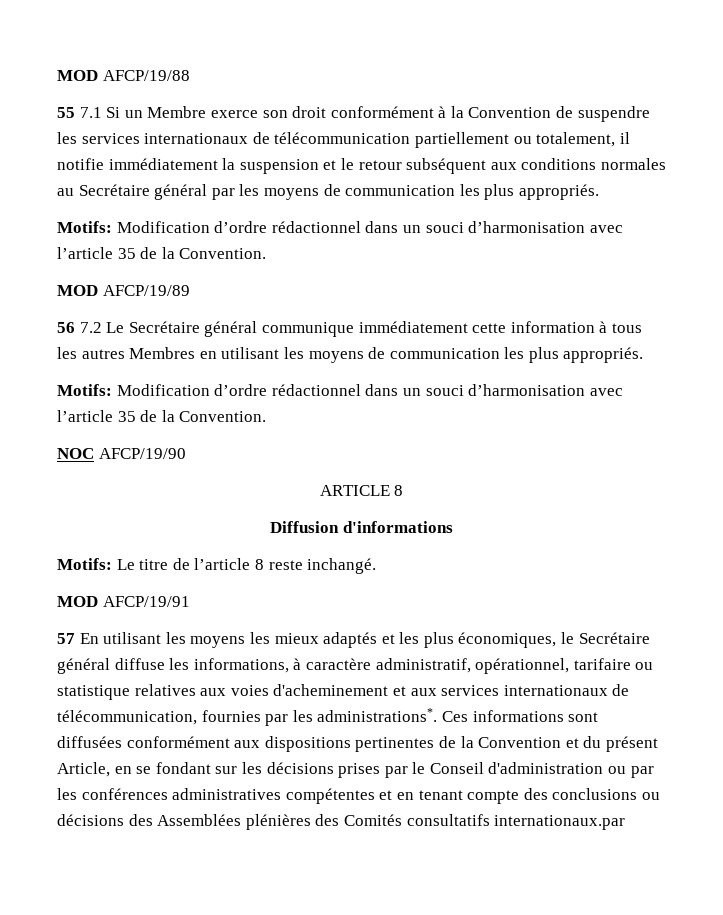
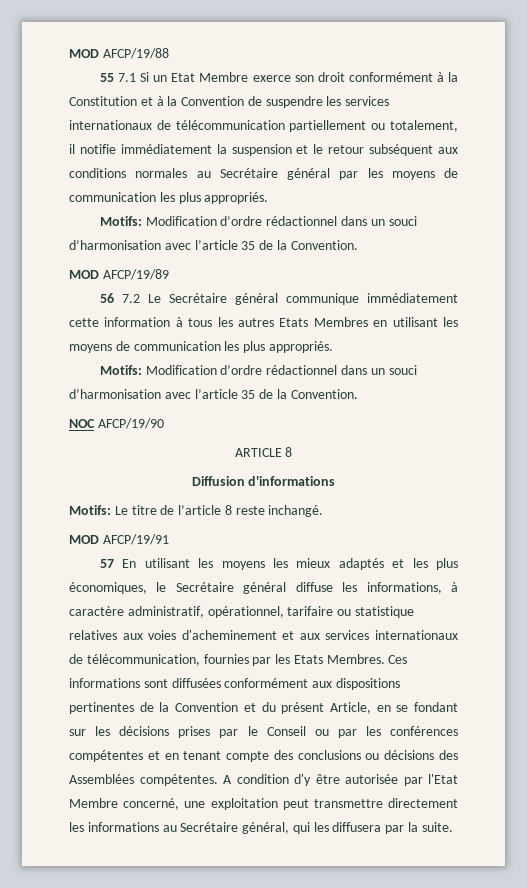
(143, 114) none -> [171,73,196,82] Etat
(464, 112) none -> [69,96,178,106] Constitution et à la
(125, 354) none -> [279,318,309,327] Etats
[317,708,438,722] administrations*. -> [293,654,385,664] Etats Membres.
[488,762,604,774] d'administration -> (306, 731) none
[172,788,282,800] administratives -> (458, 731) none
[245,814,626,830] plénières des Comités consultatifs internationaux.par -> [139,774,458,786] [69,798,458,810] [69,822,453,834] compétentes. A condition d'y être autorisée par l'Etat Membre concerné, une exploitation peut transmettre directement les informations au Secrétaire général, qui les diffusera par la suite.

